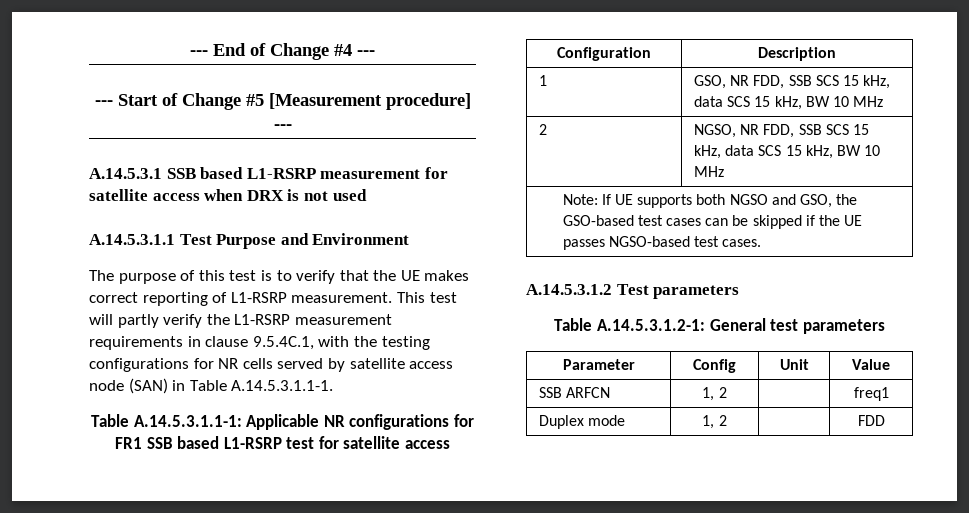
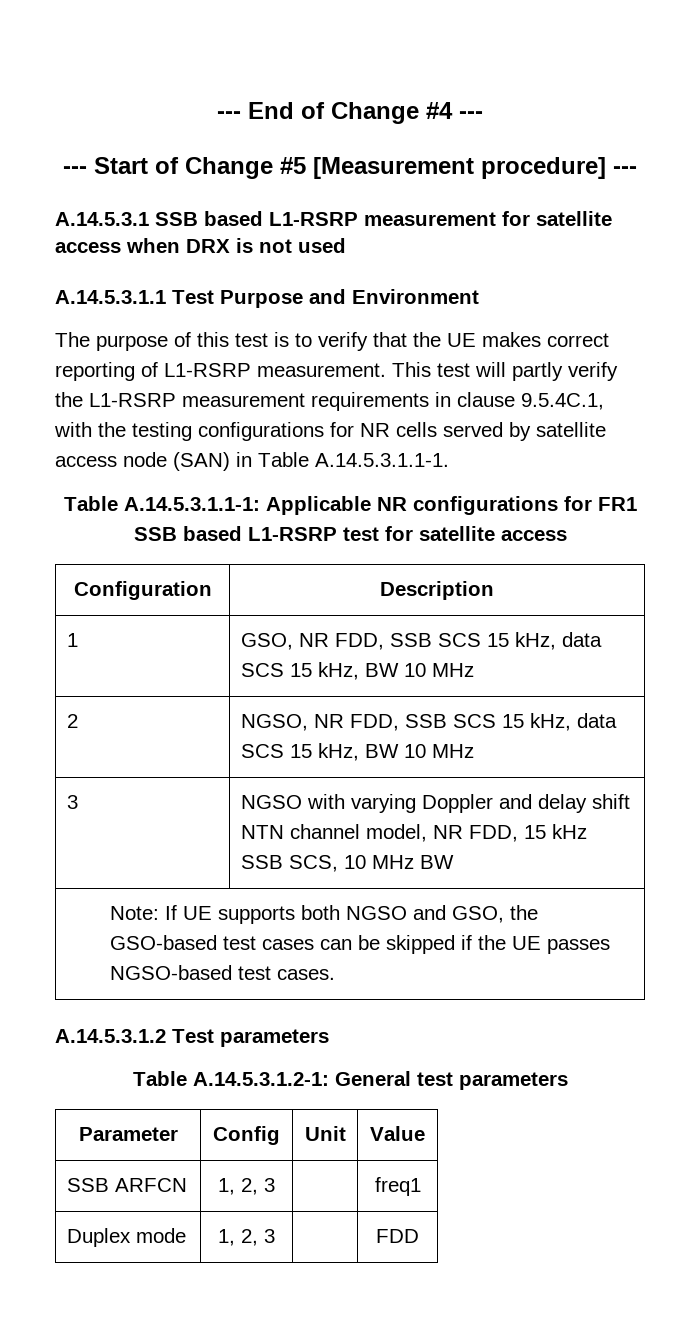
(725, 171) none -> [66,795,78,809] [240,794,630,813] [240,824,587,842] [240,855,454,872] // 3 | NGSO with varying Doppler and delay shift NTN channel model, NR FDD, 15 kHz SSB SCS, 10 MHz BW
[718,387,727,398] 2 -> [241,1178,275,1195] 2, 3
[718,415,727,426] 2 -> [241,1229,275,1246] 2, 3

